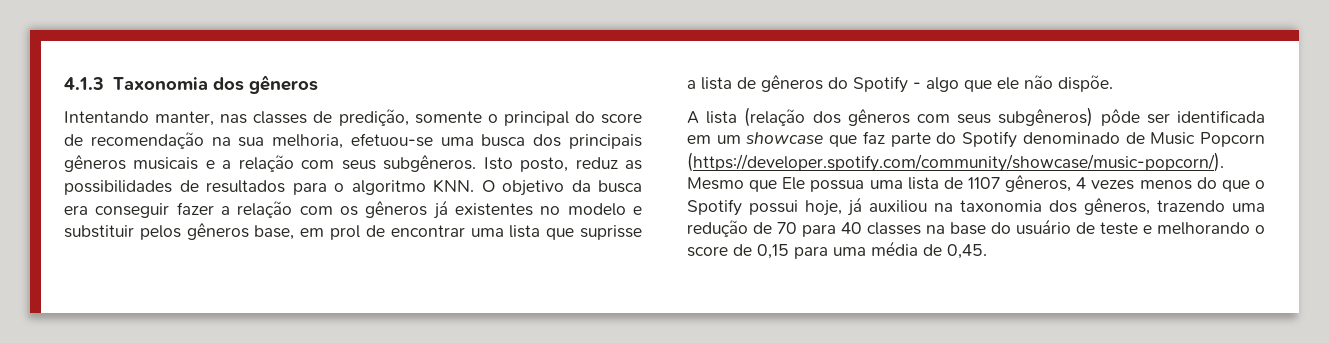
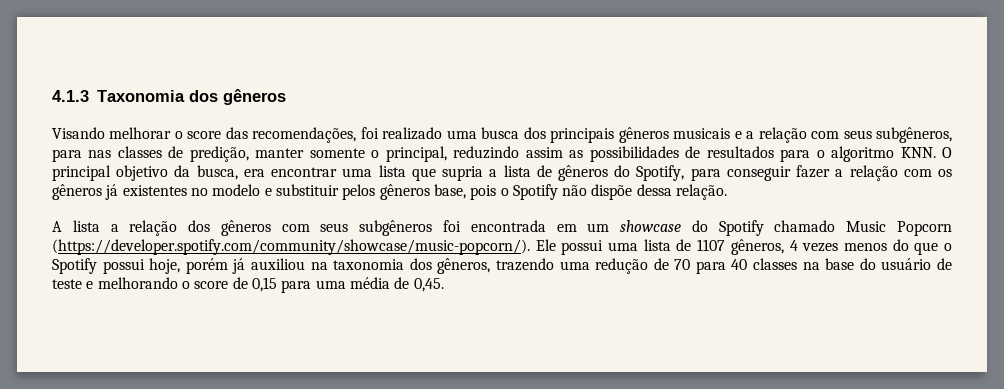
[64,109,643,126] [64,132,433,149] Intentando manter, nas classes de predição, somente o principal do score de recomendação na sua melhoria, efetuou-se -> [52,127,443,143] Visando melhorar o score das recomendações, foi realizado
[383,155,618,172] subgêneros. Isto posto, reduz -> [876,127,953,143] [52,146,563,162] subgêneros, para nas classes de predição, manter somente o principal, reduzindo assim
(495, 186) none -> [52,165,111,181] principal
[598,180,642,193] [64,205,88,215] busca era -> [196,165,721,181] busca, era encontrar uma lista que supria a lista de gêneros do Spotify, para
[300,225,642,240] [687,75,1113,93] em prol de encontrar uma lista que suprisse a lista de gêneros do Spotify - algo que ele não dispõe. -> [470,184,728,200] pois o Spotify não dispõe dessa relação.
[744,107,806,127] (relação -> [110,220,178,236] a relação
[998,107,1265,127] [687,131,1265,148] [687,152,1224,172] [687,177,865,192] subgêneros) pôde ser identificada em um showcase que faz parte do Spotify denominado de Music Popcorn (https://developer.spotify.com/community/showcase/music-popcorn/). Mesmo que Ele possua -> [359,220,953,236] [52,239,604,255] subgêneros foi encontrada em um showcase do Spotify chamado Music Popcorn (https://developer.spotify.com/community/showcase/music-popcorn/). Ele possui
(842, 208) none -> [185,258,228,274] porém

